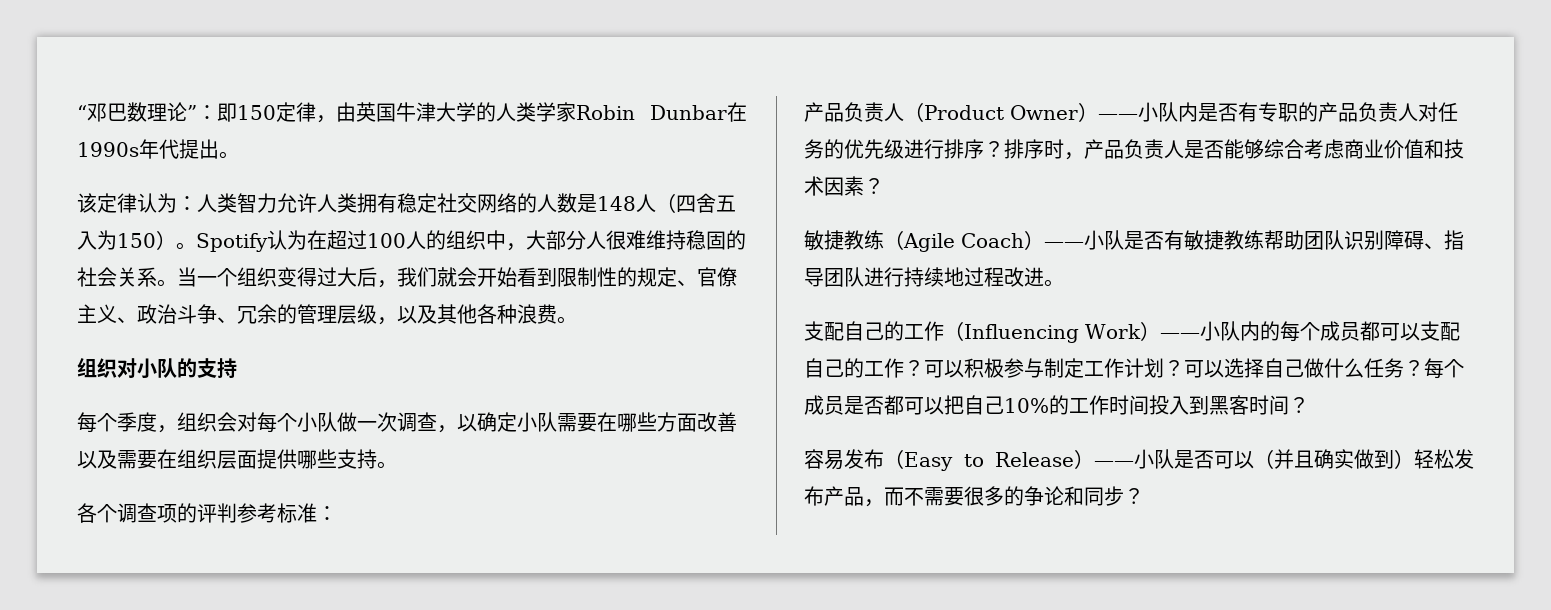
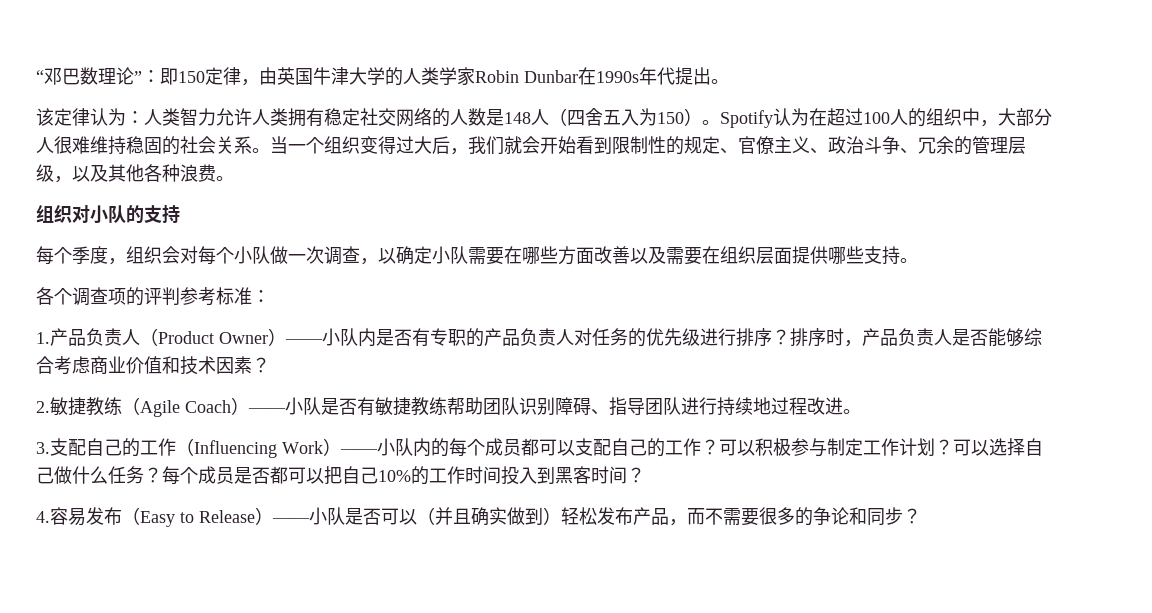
(337, 513) none -> [36,332,50,344] 1.
(884, 186) none -> [36,401,50,413] 2.
(1064, 283) none -> [36,442,50,454] 3.
(1309, 405) none -> [36,511,50,523] 4.

